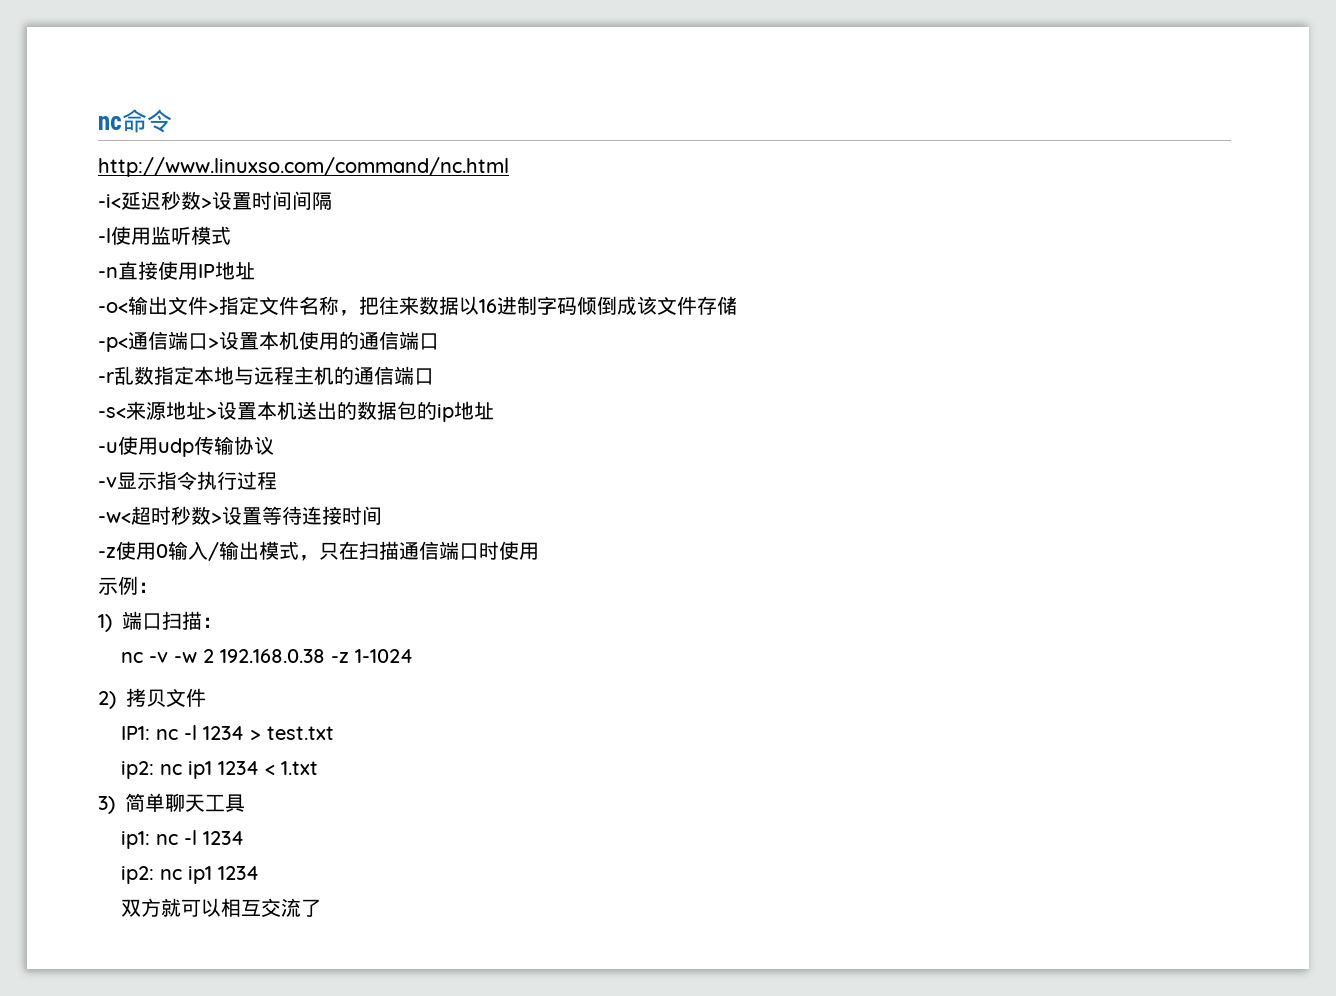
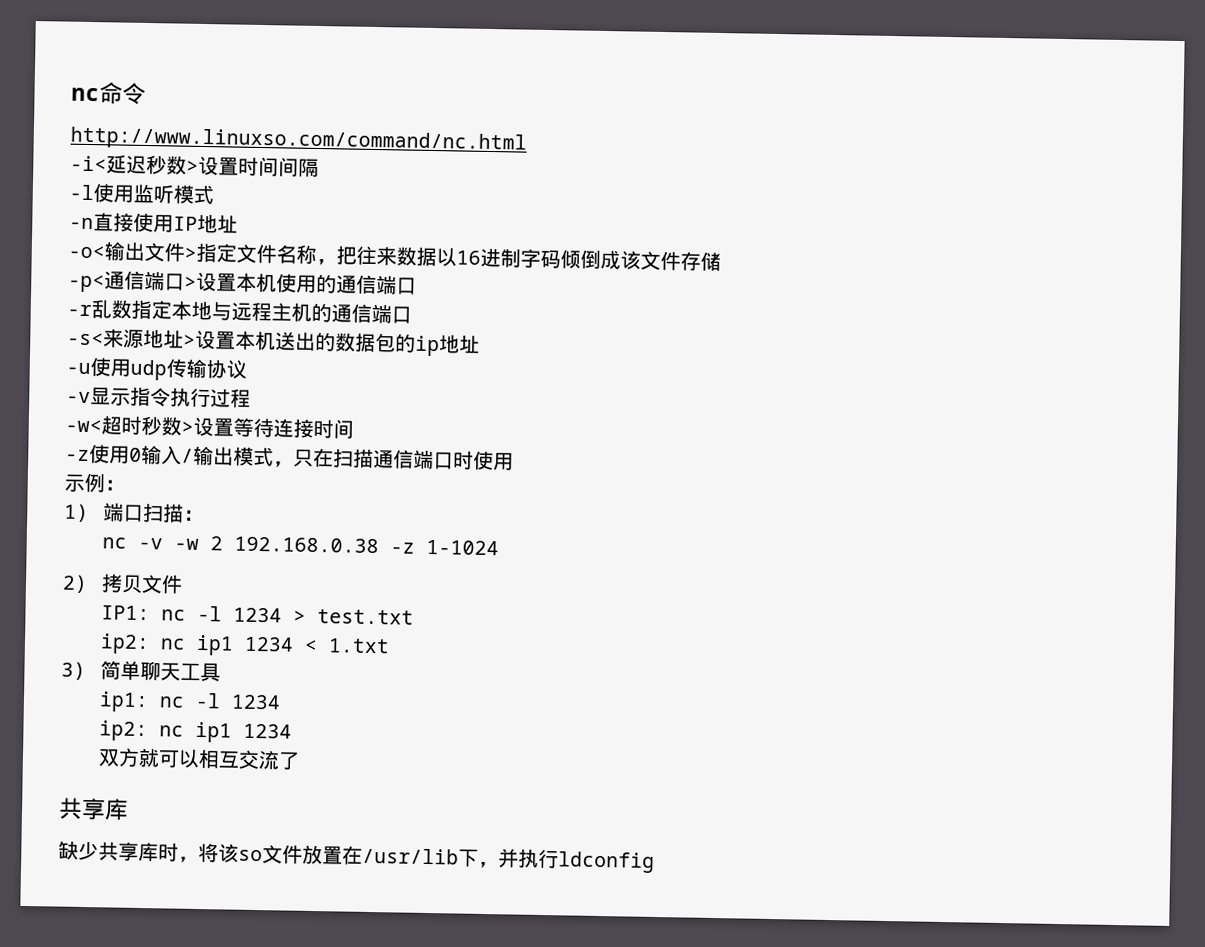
(322, 908) none -> [58,797,129,821] [58,840,655,873] // 共享库 // 缺少共享库时，将该so文件放置在/usr/lib下，并执行ldconfig

